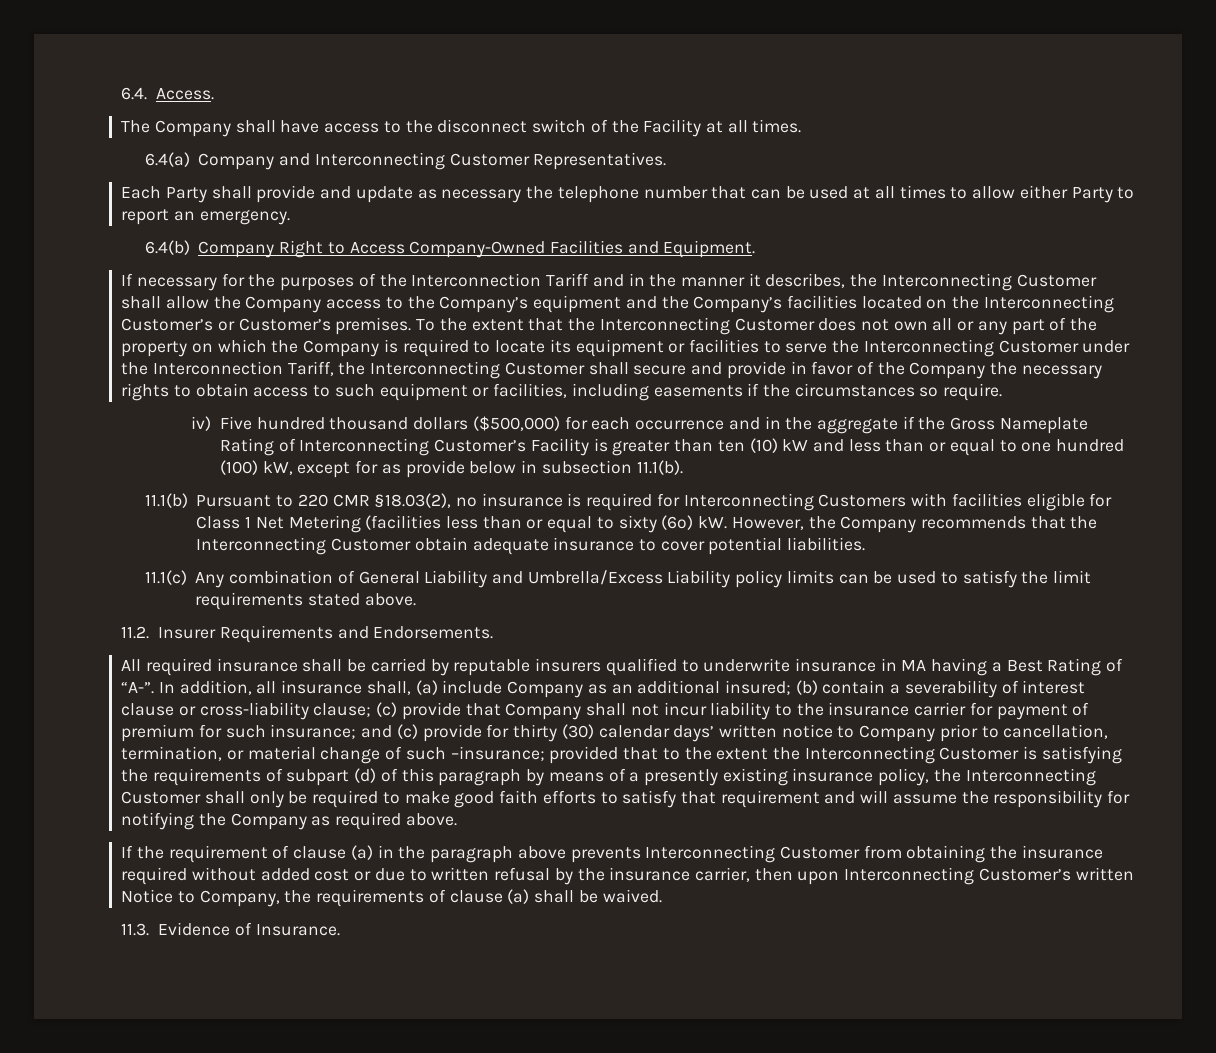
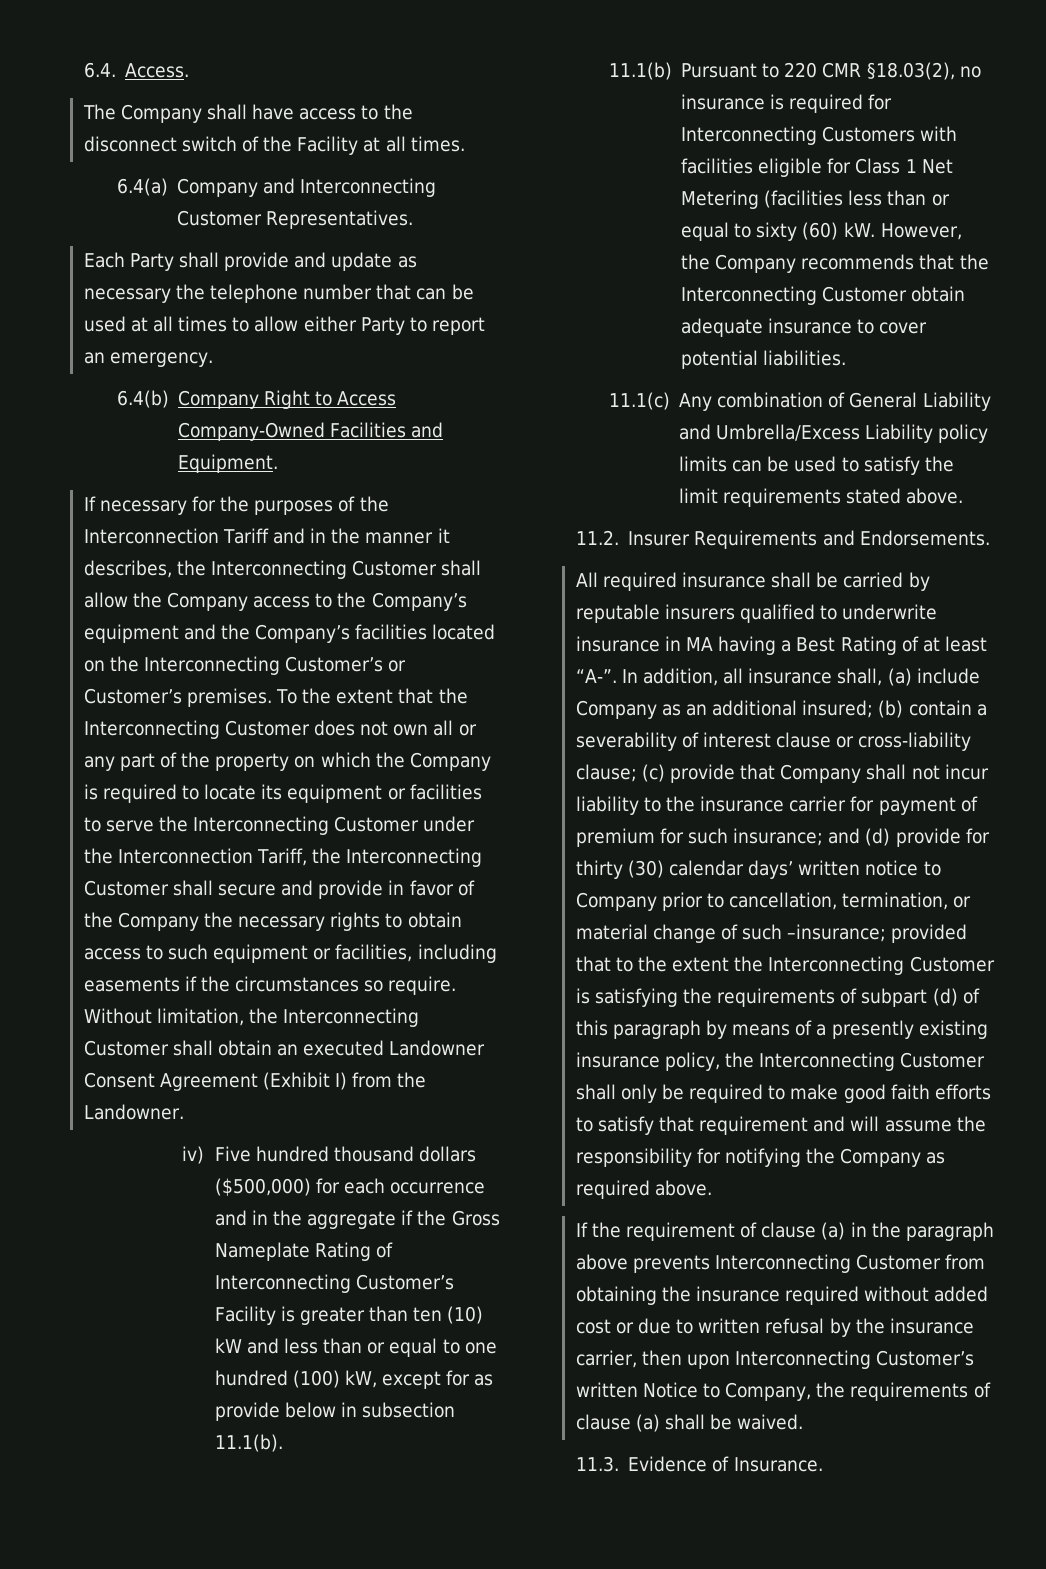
(1003, 392) none -> [83,1008,420,1027] [83,1040,486,1056] [83,1072,427,1091] [83,1104,184,1120] Without limitation, the Interconnecting Customer shall obtain an executed Landowner Consent Agreement (Exhibit I) from the Landowner.
[661,515,694,530] (6o) -> [802,222,839,240] (60)
(1124, 665) none -> [922,636,987,652] at least
[396,724,418,739] (c) -> [865,828,891,846] (d)

